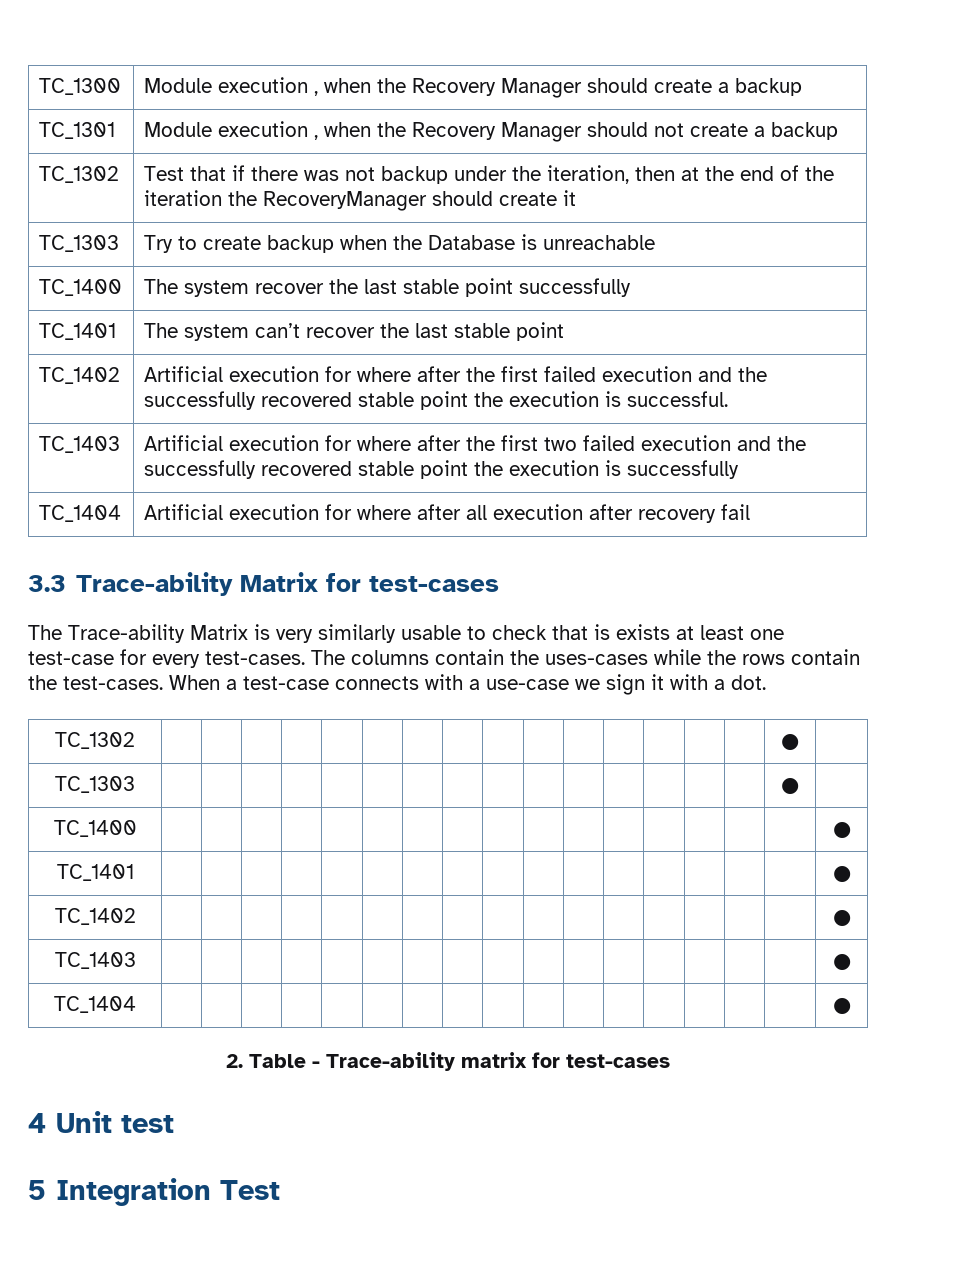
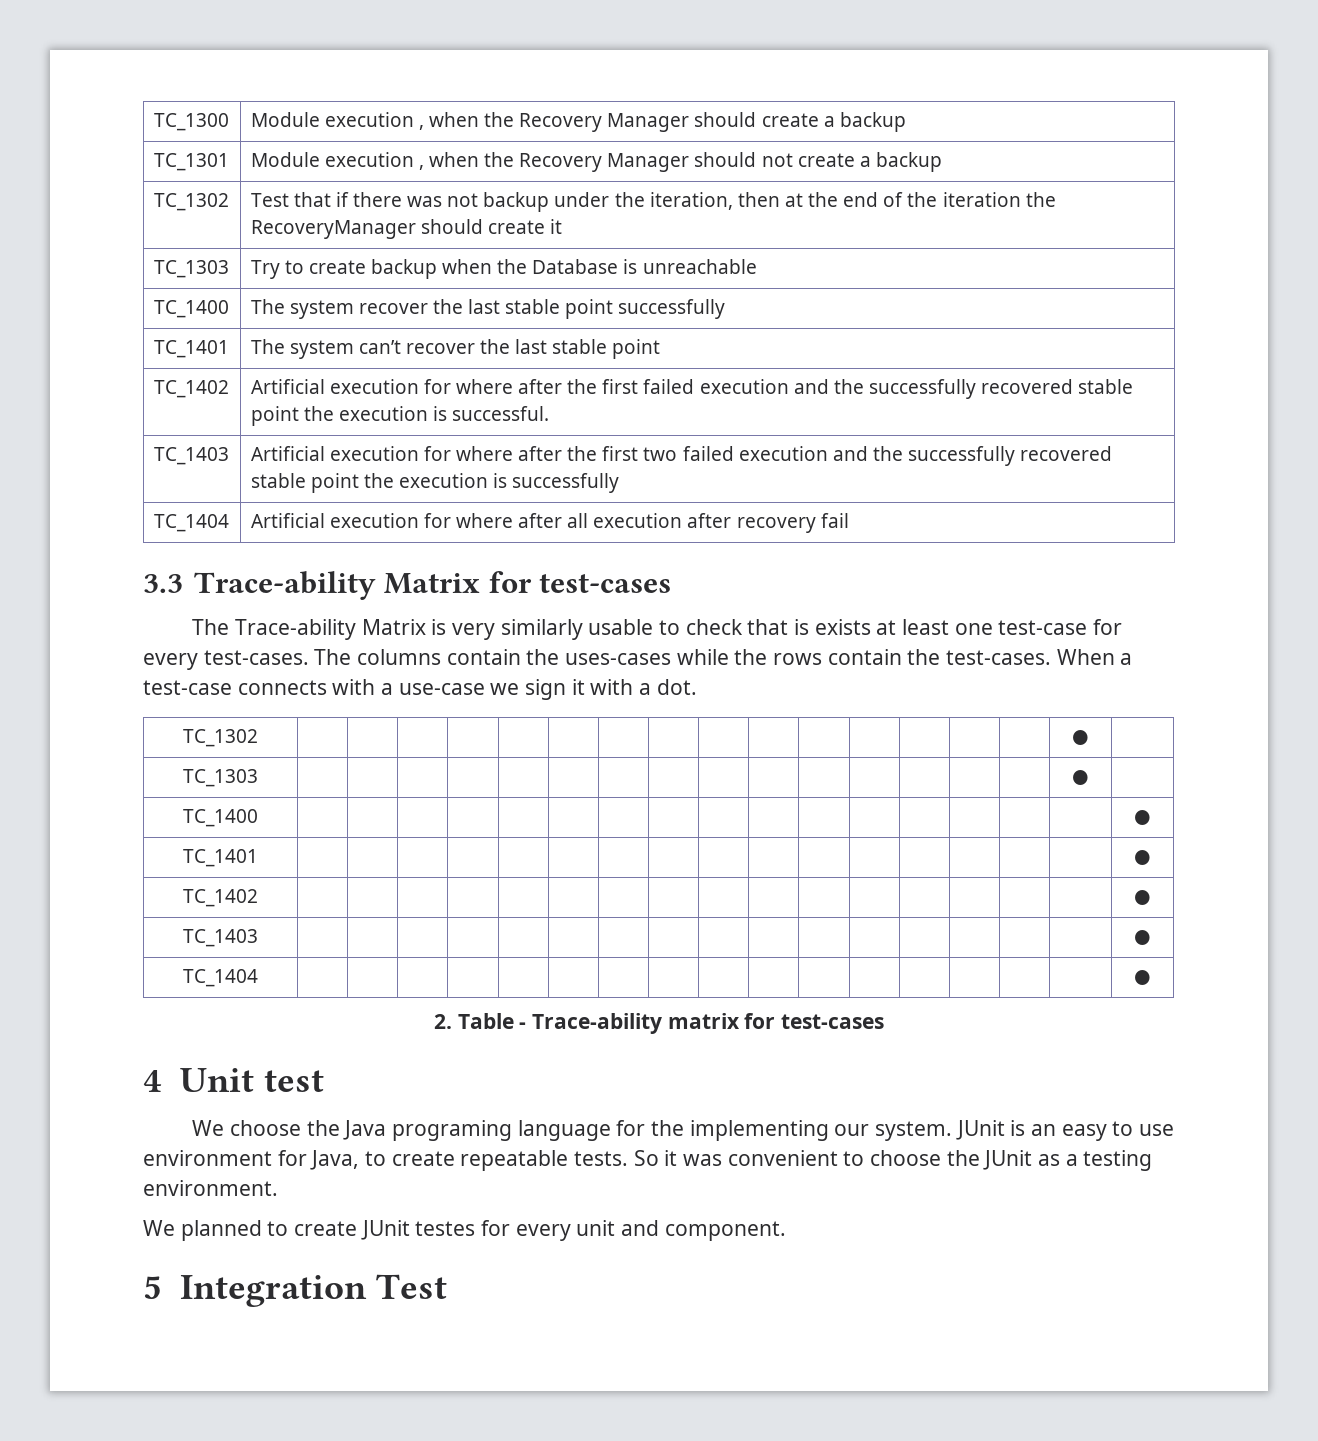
(175, 1124) none -> [192,1120,1175,1141] [143,1150,1153,1171] [143,1180,278,1196] [143,1220,786,1241] // We choose the Java programing language for the implementing our system. JUnit is an easy to use environment for Java, to create repeatable tests. So it was convenient to choose the JUnit as a testing environment. // We planned to create JUnit testes for every unit and component.

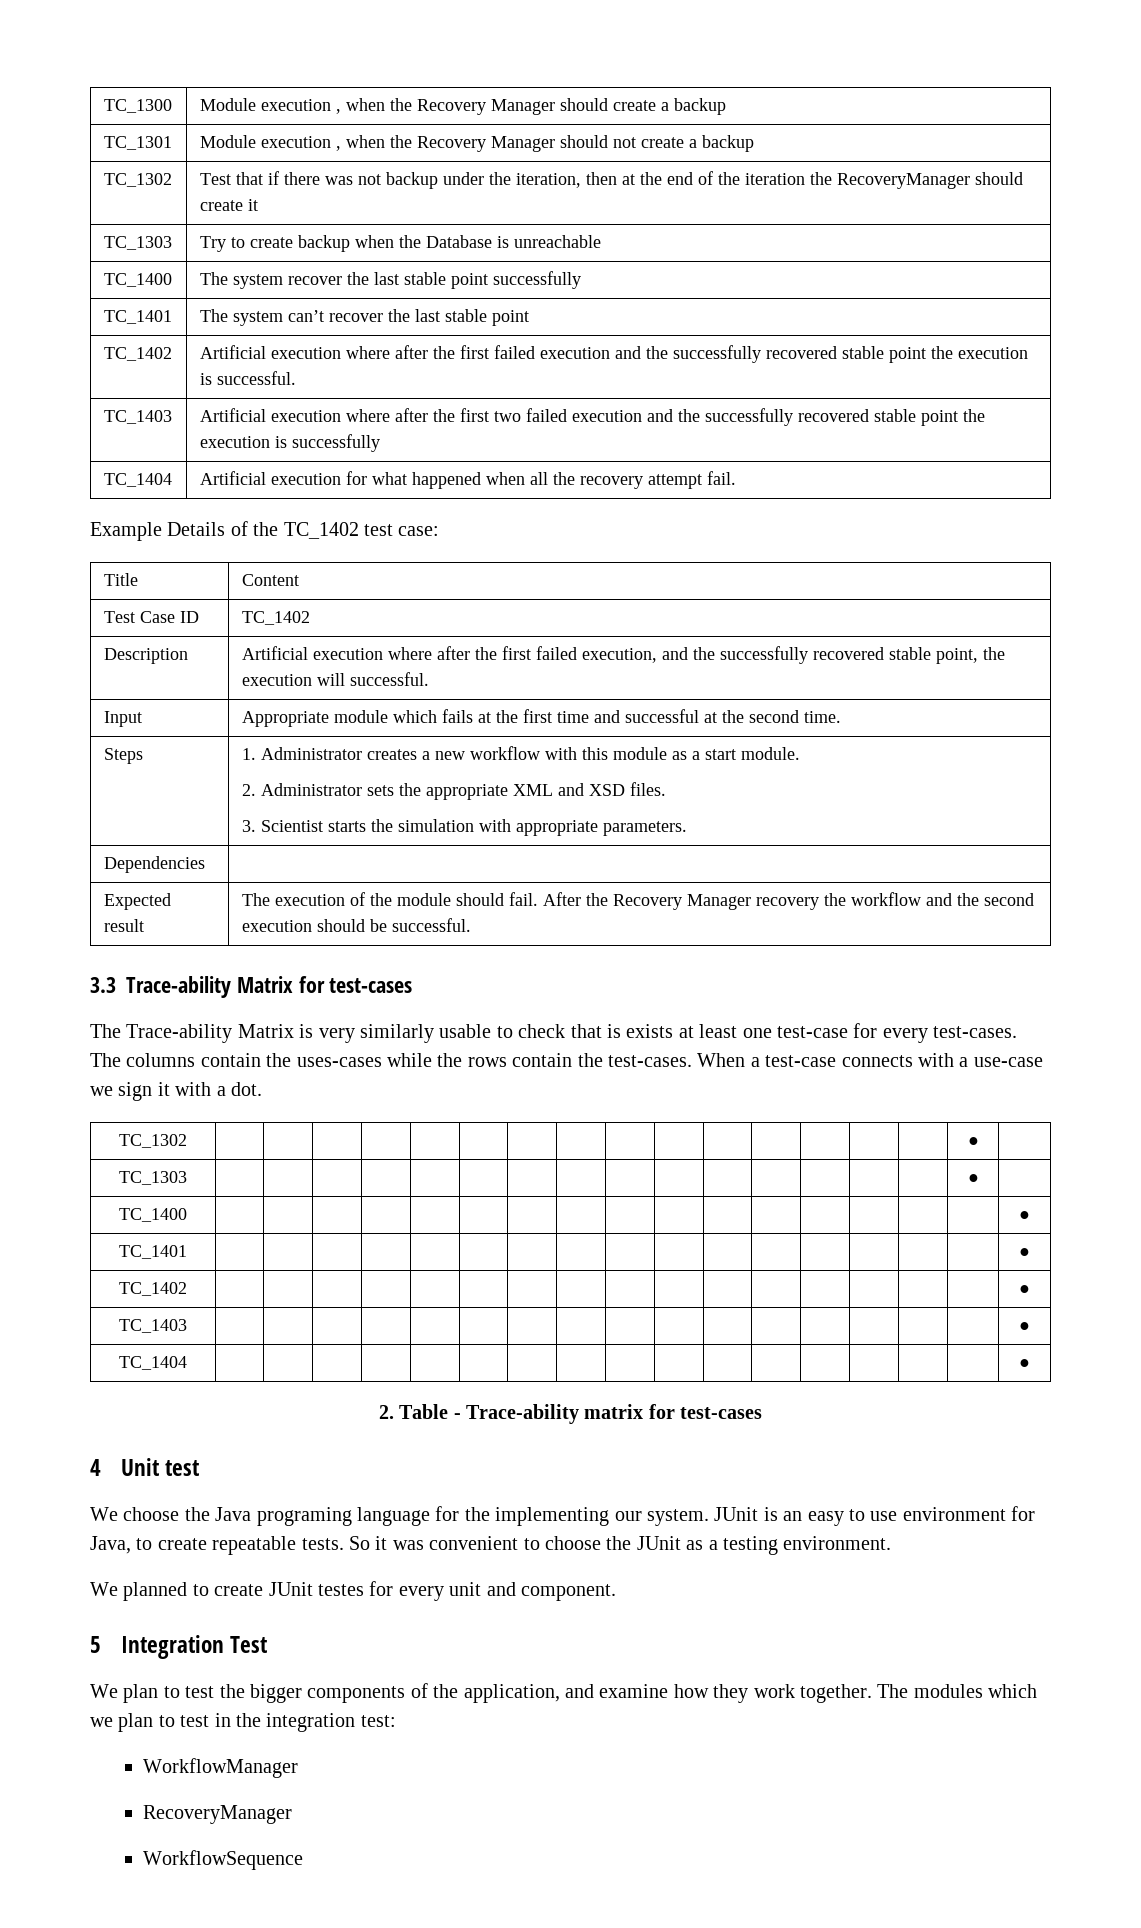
[423,379,451,394] for -> (341, 353) none
[423,446,451,461] for -> (341, 416) none
[455,513,849,533] where after all execution after recovery fail -> [371,471,736,489] [90,521,440,541] [103,573,138,586] [241,574,299,586] [103,611,199,623] [241,611,310,625] [103,648,188,664] [241,646,1005,664] [241,672,429,686] [103,711,142,727] [241,709,841,727] [103,748,143,764] [241,746,800,760] [241,782,666,800] [241,819,687,836] [103,856,205,873] [103,893,171,910] [103,919,144,932] [241,892,1034,910] [241,918,471,932] what happened when all the recovery attempt fail. // Example Details of the TC_1402 test case: // Title | Content // Test Case ID | TC_1402 // Description | Artificial execution where after the first failed execution, and the successfully recovered stable point, the execution will successful. // Input | Appropriate module which fails at the first time and successful at the second time. // Steps | 1. Administrator creates a new workflow with this module as a start module. // 2. Administrator sets the appropriate XML and XSD files. // 3. Scientist starts the simulation with appropriate parameters. // Dependencies | // Expected result | The execution of the module should fail. After the Recovery Manager recovery the workflow and the second execution should be successful.
(448, 1286) none -> [90,1683,1038,1703] [90,1713,396,1732] [142,1758,298,1778] [142,1805,292,1824] [142,1850,303,1870] // We plan to test the bigger components of the application, and examine how they work together. The modules which we plan to test in the integration test: // WorkflowManager // RecoveryManager // WorkflowSequence

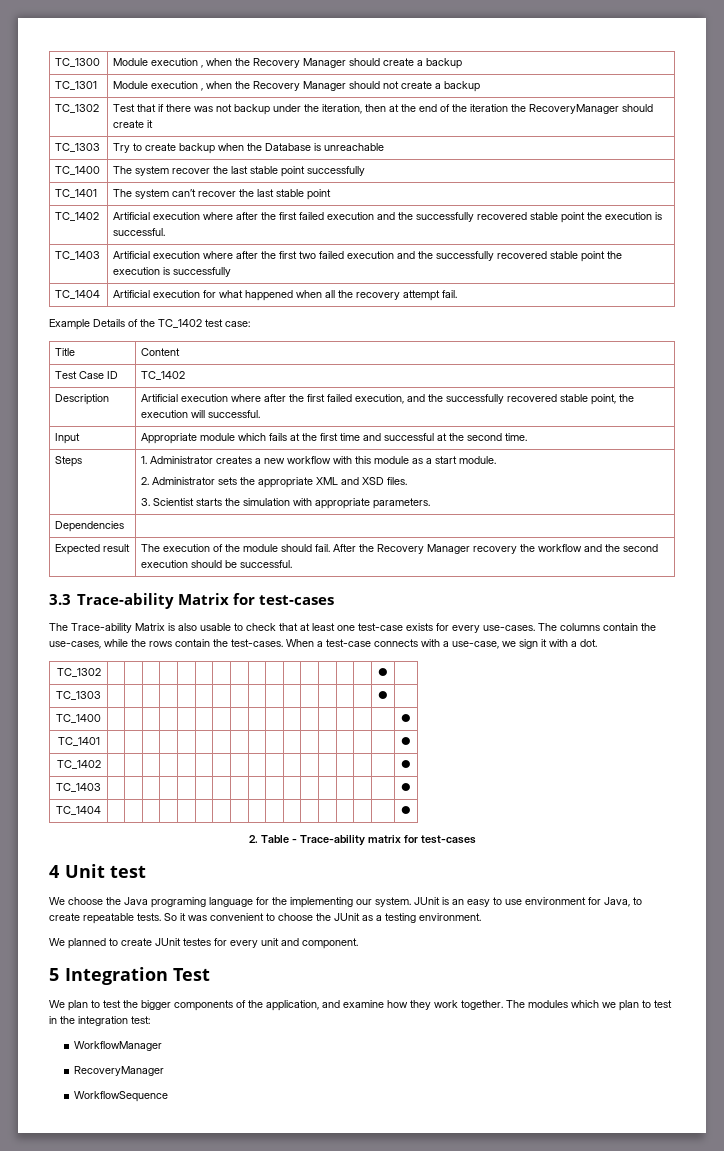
[318,1024,434,1043] very similarly -> [178,623,197,631] also
[606,1024,674,1038] is exists -> (298, 627) none
[853,1023,1018,1043] for every test-cases. -> [406,623,535,633] exists for every use-cases.
[296,1057,382,1067] uses-cases -> [49,641,101,649] use-cases,
[973,1057,1043,1067] use-case -> [452,641,499,649] use-case,

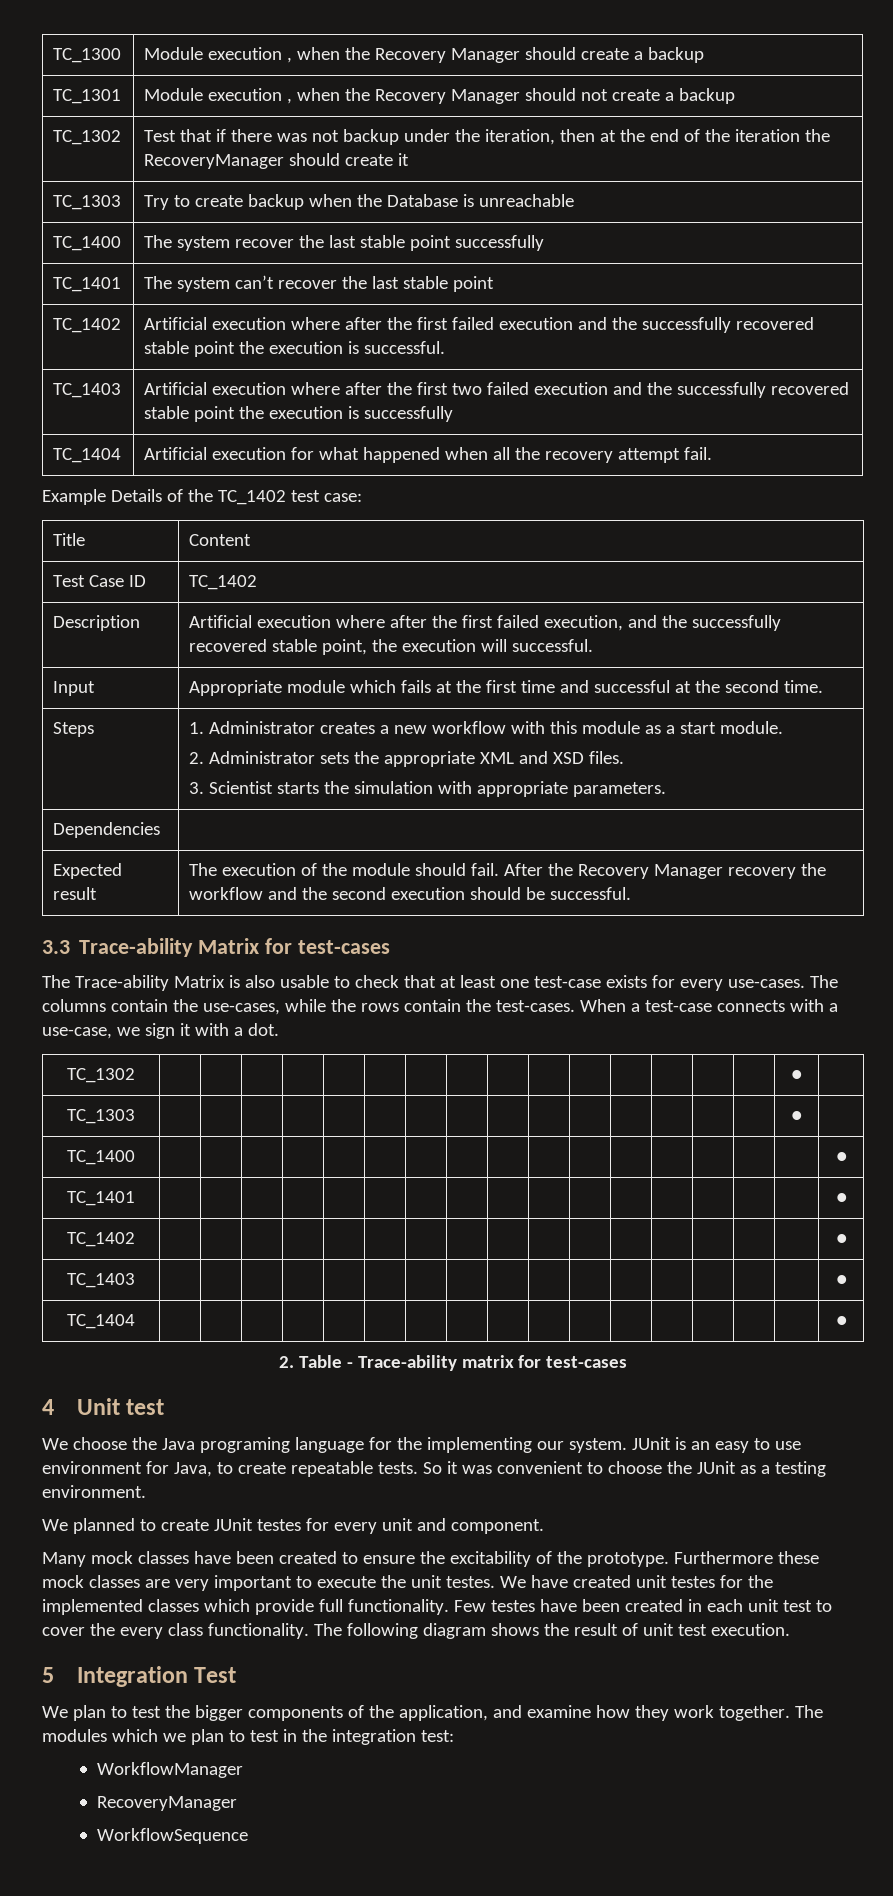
(358, 943) none -> [42,1551,819,1567] [42,1575,773,1591] [42,1599,832,1615] [42,1623,790,1639] // Many mock classes have been created to ensure the excitability of the prototype. Furthermore these mock classes are very important to execute the unit testes. We have created unit testes for the implemented classes which provide full functionality. Few testes have been created in each unit test to cover the every class functionality. The following diagram shows the result of unit test execution.

